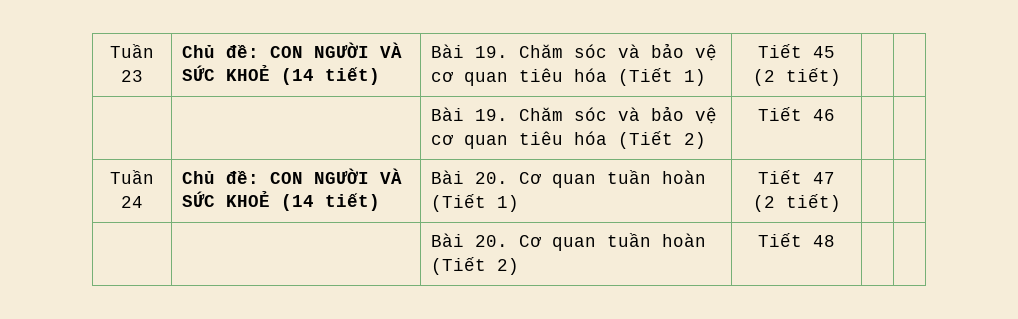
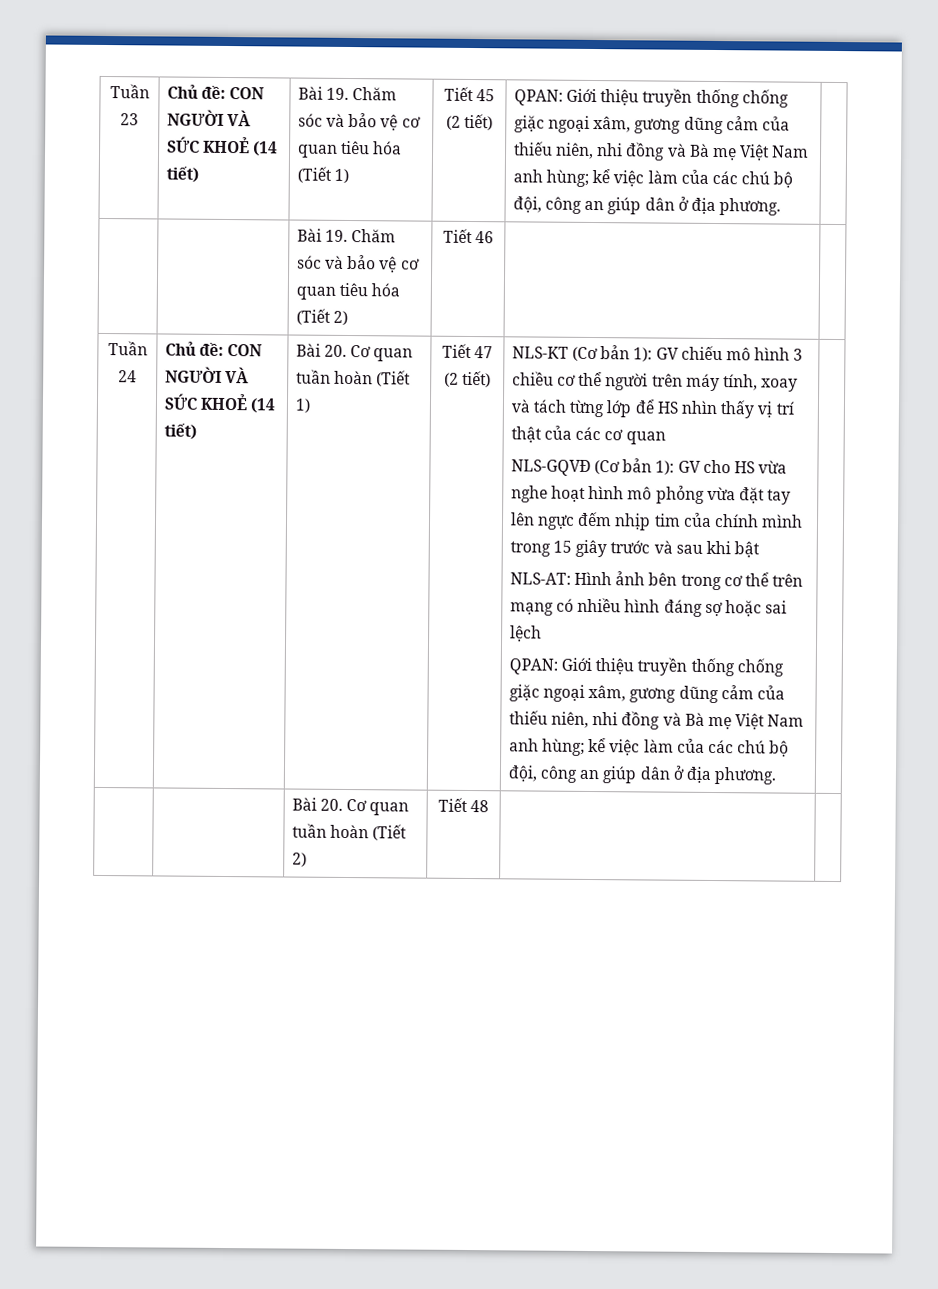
(841, 77) none -> [513,88,789,108] [513,115,791,135] [513,141,810,161] [512,169,794,188] [512,196,782,216] QPAN: Giới thiệu truyền thống chống giặc ngoại xâm, gương dũng cảm của thiếu niên, nhi đồng và Bà mẹ Việt Nam anh hùng; kể việc làm của các chú bộ đội, công an giúp dân ở địa phương.
(841, 203) none -> [511,345,804,362] [511,371,799,392] [510,399,795,419] [510,425,666,445] [510,458,788,476] [510,485,792,505] [509,511,804,531] [509,539,761,558] [509,571,804,591] [509,597,788,617] [509,625,542,642] [508,657,784,677] [508,684,786,704] [508,710,805,730] [508,737,790,757] [507,765,778,785] NLS-KT (Cơ bản 1): GV chiếu mô hình 3 chiều cơ thể người trên máy tính, xoay và tách từng lớp để HS nhìn thấy vị trí thật của các cơ quan // NLS-GQVĐ (Cơ bản 1): GV cho HS vừa nghe hoạt hình mô phỏng vừa đặt tay lên ngực đếm nhịp tim của chính mình trong 15 giây trước và sau khi bật // NLS-AT: Hình ảnh bên trong cơ thể trên mạng có nhiều hình đáng sợ hoặc sai lệch // QPAN: Giới thiệu truyền thống chống giặc ngoại xâm, gương dũng cảm của thiếu niên, nhi đồng và Bà mẹ Việt Nam anh hùng; kể việc làm của các chú bộ đội, công an giúp dân ở địa phương.

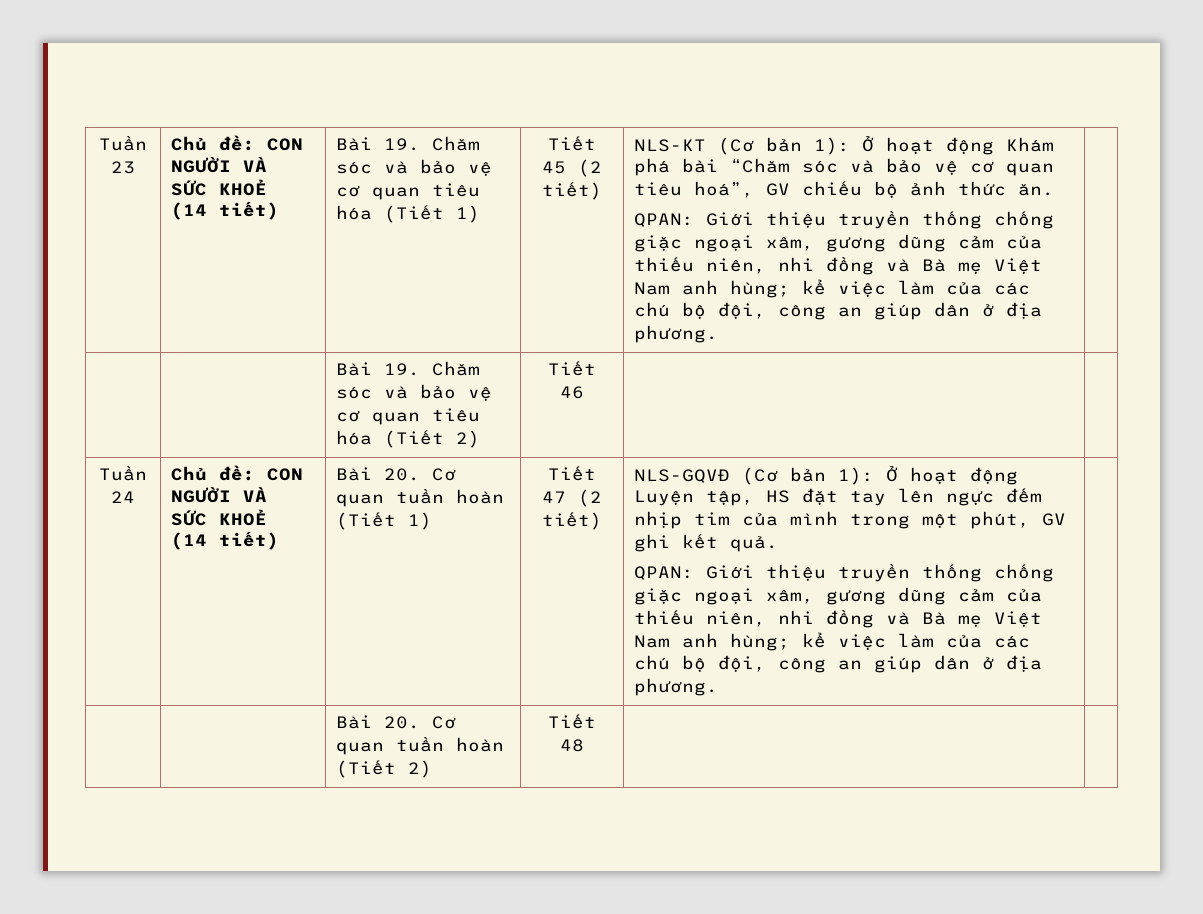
(494, 122) none -> [634,135,1055,155] [634,158,1055,176] [634,181,1055,198] NLS-KT (Cơ bản 1): Ở hoạt động Khám phá bài “Chăm sóc và bảo vệ cơ quan tiêu hoá”, GV chiếu bộ ảnh thức ăn. //
[511,345,804,362] [511,371,799,392] [510,399,795,419] [510,425,666,445] [510,458,788,476] [510,485,736,504] NLS-KT (Cơ bản 1): GV chiếu mô hình 3 chiều cơ thể người trên máy tính, xoay và tách từng lớp để HS nhìn thấy vị trí thật của các cơ quan // NLS-GQVĐ (Cơ bản 1): GV cho HS vừa nghe hoạt hình mô phỏng vừa -> [634,465,1019,485] [634,490,791,506] NLS-GQVĐ (Cơ bản 1): Ở hoạt động Luyện tập, HS
[714,514,760,528] chính -> (779, 519) none
[553,539,761,558] [509,571,804,591] [509,597,788,617] [509,625,542,642] 15 giây trước và sau khi bật // NLS-AT: Hình ảnh bên trong cơ thể trên mạng có nhiều hình đáng sợ hoặc sai lệch -> [922,511,1067,529] [634,534,779,552] một phút, GV ghi kết quả.

